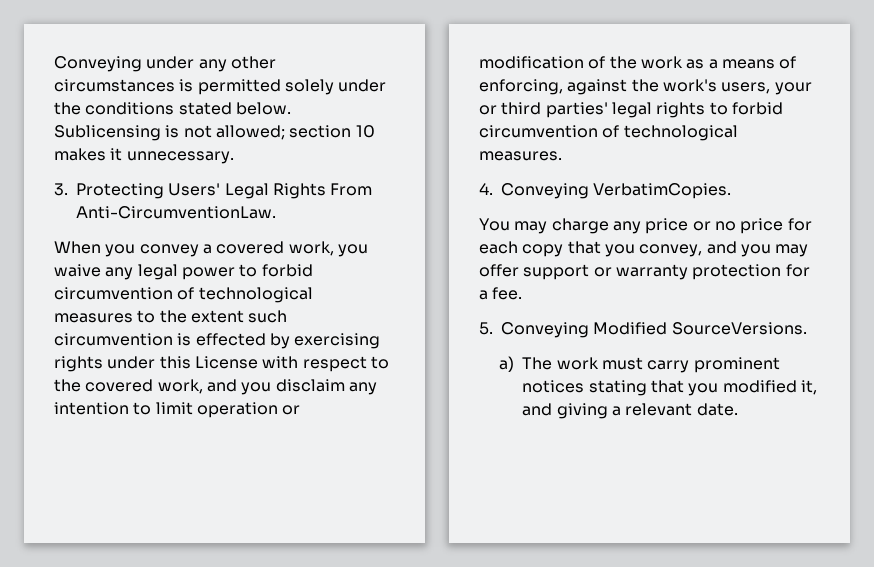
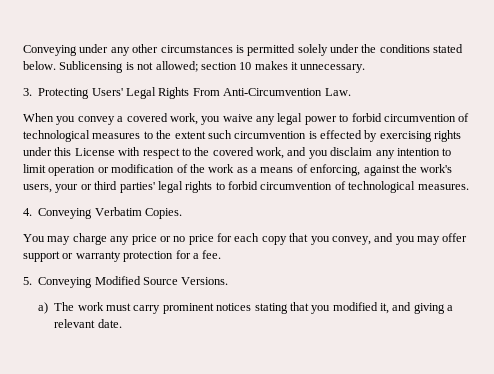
[76,206,276,219] Anti-CircumventionLaw. -> [223,88,351,96] Anti-Circumvention Law.
[593,183,732,199] VerbatimCopies. -> [94,207,182,219] Verbatim Copies.
[671,322,807,335] SourceVersions. -> [143,277,229,285] Source Versions.

